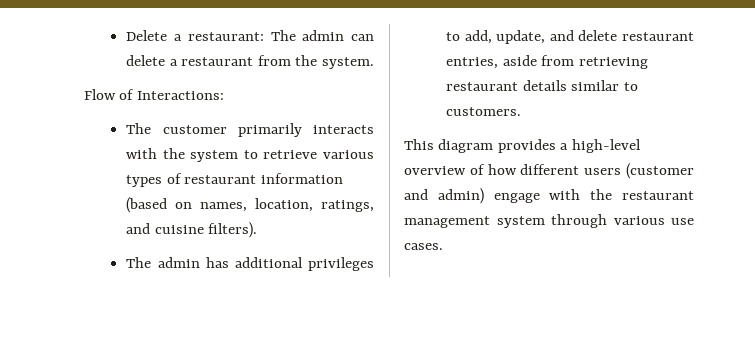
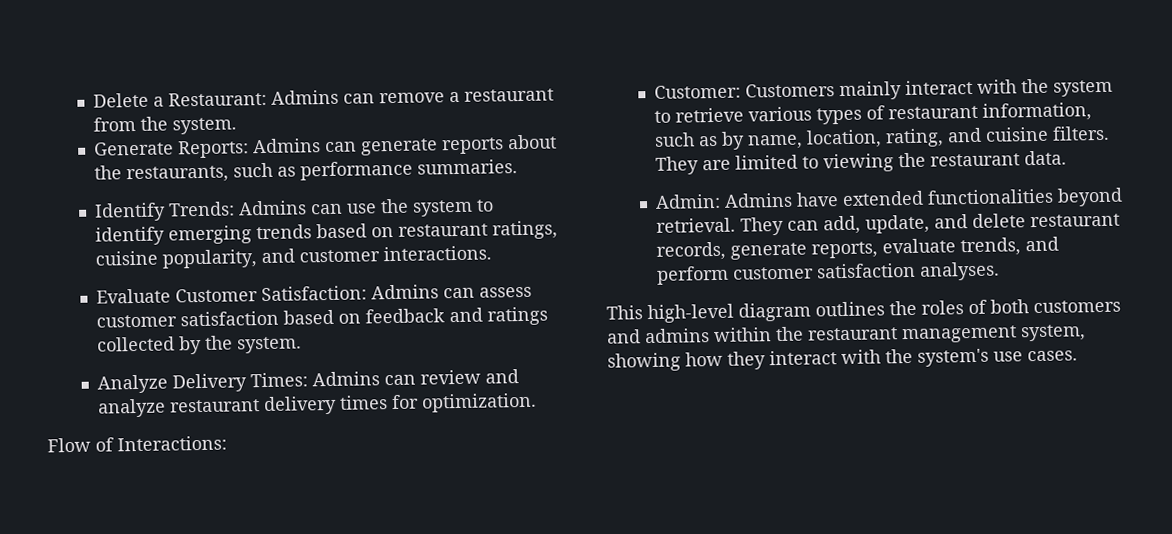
[187,30,374,41] [126,55,166,66] restaurant: The admin can delete -> [168,89,446,107] Restaurant: Admins can remove
(374, 63) none -> [94,134,558,159] [94,159,519,184] [94,198,495,222] [95,220,559,246] [95,245,493,269] [96,284,533,304] [96,306,549,328] [97,335,303,355] [97,369,520,394] [98,392,538,418] // Generate Reports: Admins can generate reports about the restaurants, such as performance summaries. // Identify Trends: Admins can use the system to identify emerging trends based on restaurant ratings, cuisine popularity, and customer interactions. // Evaluate Customer Satisfaction: Admins can assess customer satisfaction based on feedback and ratings collected by the system. // Analyze Delivery Times: Admins can review and analyze restaurant delivery times for optimization.
[126,123,374,137] The customer primarily interacts -> [654,79,974,101] Customer: Customers mainly interact
[260,173,343,184] [126,197,374,213] [126,222,258,238] [126,257,374,271] [446,32,461,41] information (based on names, location, ratings, and cuisine filters). // The admin has additional privileges to -> [982,102,1093,122] [654,125,1111,150] [655,150,1068,175] [655,187,1124,209] [656,216,820,236] information, such as by name, location, rating, and cuisine filters. They are limited to viewing the restaurant data. // Admin: Admins have extended functionalities beyond retrieval. They can
[446,55,648,69] [446,80,638,91] [446,107,522,116] [404,139,641,153] [404,163,694,179] [404,188,694,204] [404,214,665,228] entries, aside from retrieving restaurant details similar to customers. // This diagram provides a high-level overview of how different users (customer and admin) engage with the restaurant management system through various -> [656,236,1060,261] [657,261,1001,285] [606,299,1121,324] [606,324,1086,344] [607,348,989,372] records, generate reports, evaluate trends, and perform customer satisfaction analyses. // This high-level diagram outlines the roles of both customers and admins within the restaurant management system, showing how they interact with the system's

